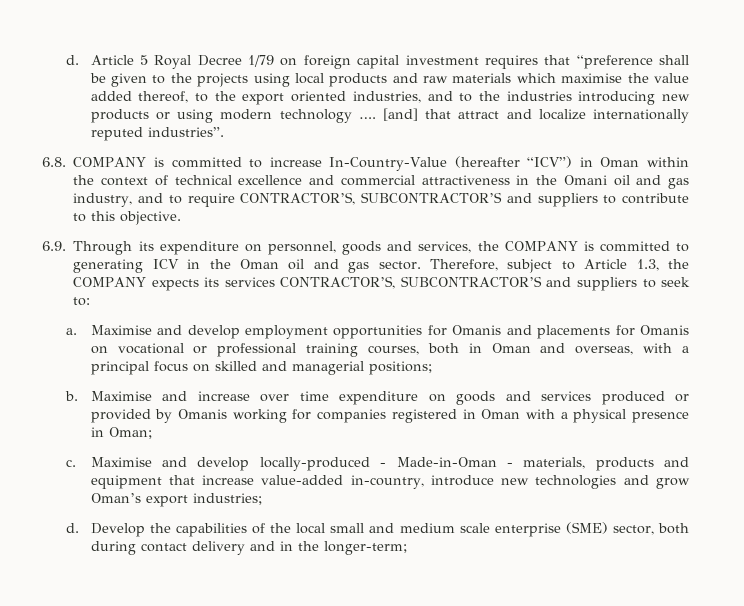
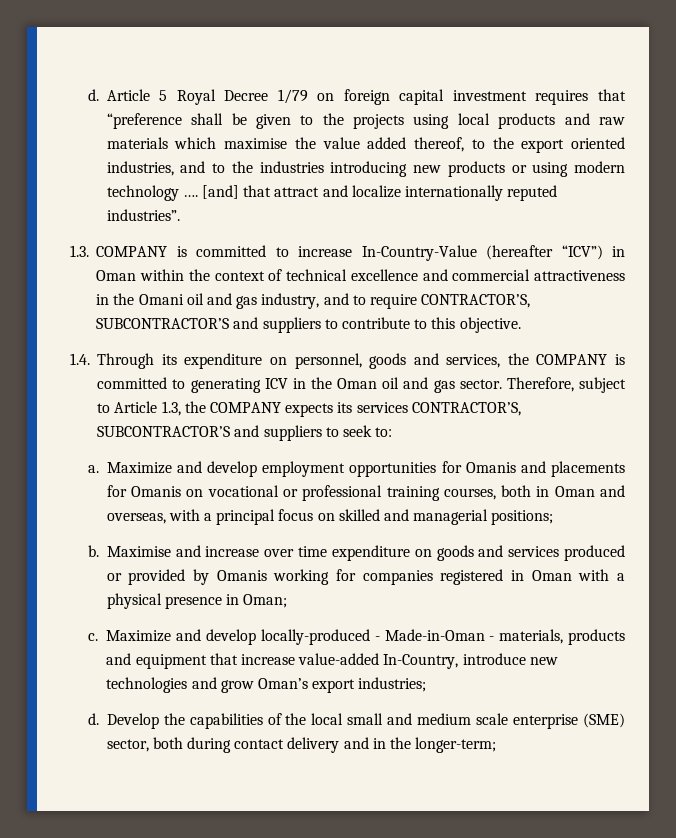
[42,157,67,167] 6.8. -> [69,245,89,257] 1.3.
[42,241,67,251] 6.9. -> [69,353,90,365] 1.4.
[90,325,152,335] Maximise -> [106,462,172,474] Maximize
[90,457,152,467] Maximise -> [106,630,172,642] Maximize
[350,475,424,489] in-country, -> [383,654,459,669] In-Country,

